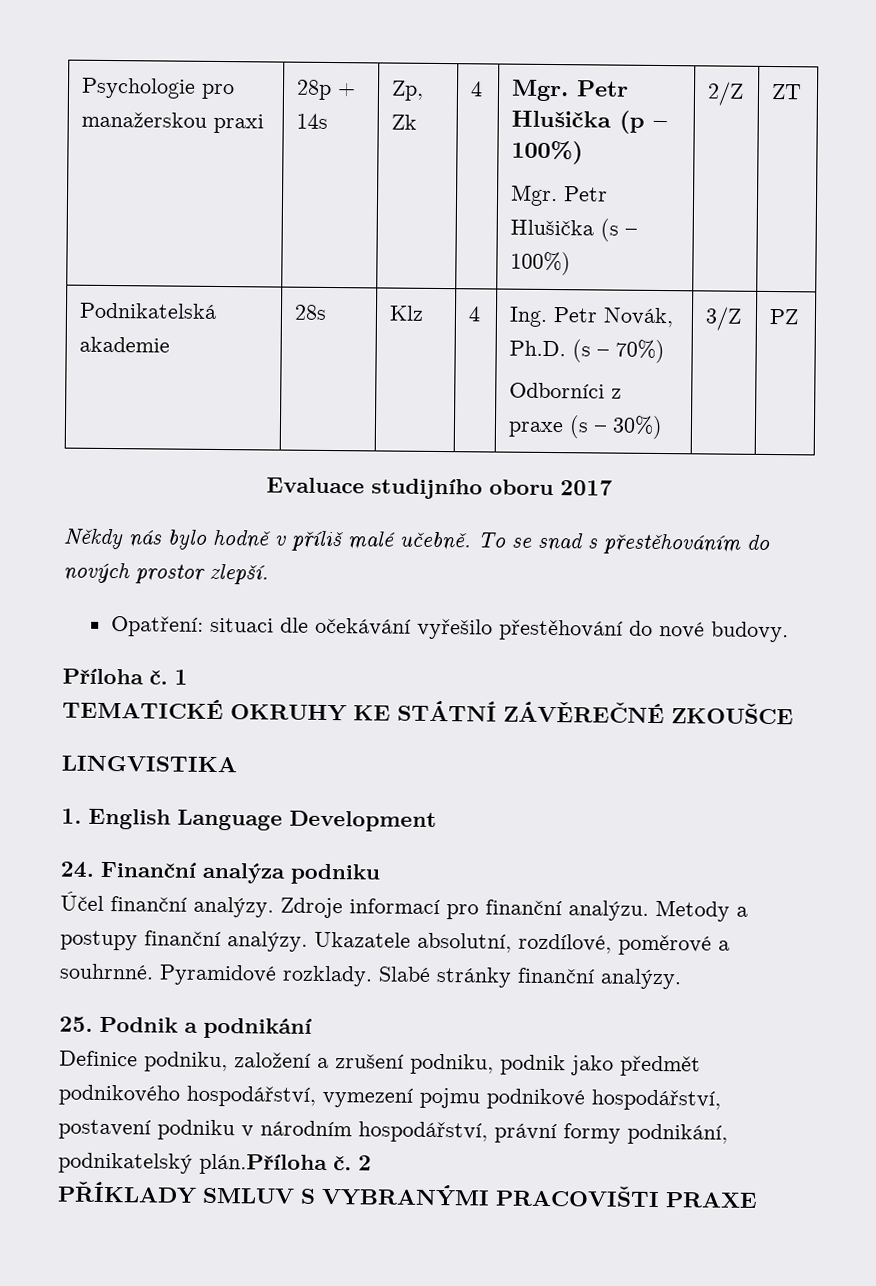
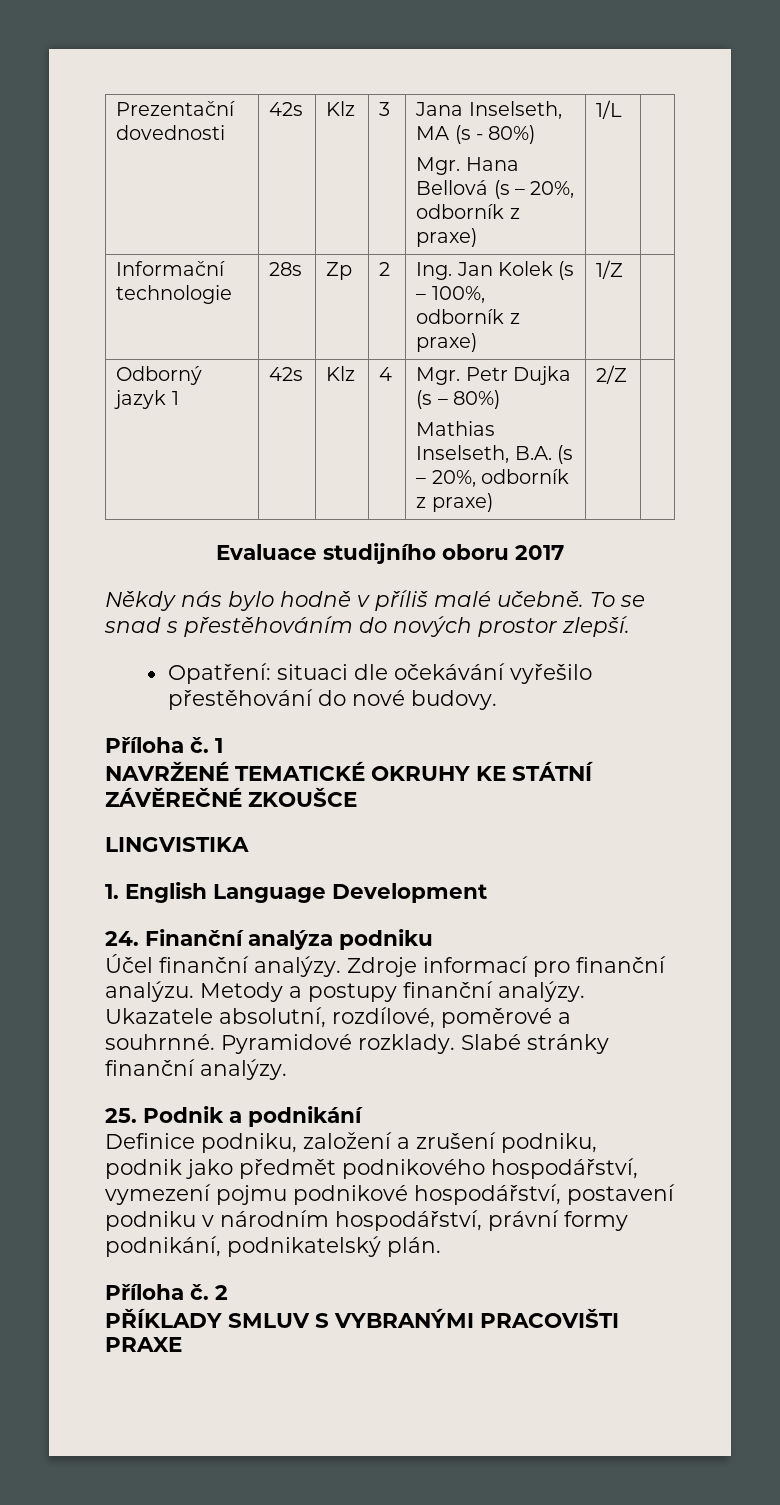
[81,77,236,100] [81,111,265,134] [296,79,357,101] [296,113,329,129] [391,80,425,101] [391,114,418,130] [470,81,484,97] [511,79,630,102] [511,110,669,134] [511,140,584,165] [510,184,609,207] [510,218,638,242] [510,251,572,276] [707,81,745,106] [771,84,803,100] [79,302,218,319] [79,336,171,353] [294,304,328,320] [389,305,425,321] [468,306,482,322] [509,306,675,328] [509,339,666,364] [509,382,623,399] [508,415,664,440] [705,306,743,331] [769,308,800,325] Psychologie pro manažerskou praxi | 28p + 14s | Zp, Zk | 4 | Mgr. Petr Hlušička (p – 100%) // Mgr. Petr Hlušička (s – 100%) | 2/Z | ZT // Podnikatelská akademie | 28s | Klz | 4 | Ing. Petr Novák, Ph.D. (s – 70%) // Odborníci z praxe (s – 30%) | 3/Z | PZ -> [116,101,236,116] [116,125,226,140] [269,102,304,116] [326,101,356,116] [379,102,391,116] [415,101,562,119] [416,125,536,144] [416,157,519,175] [416,180,575,199] [416,204,520,219] [416,228,478,247] [596,100,623,119] [116,261,226,276] [116,285,233,304] [269,262,303,276] [326,262,353,280] [379,262,391,276] [416,261,575,280] [416,286,485,303] [416,309,520,324] [416,333,478,352] [596,260,624,279] [116,366,203,385] [114,390,179,409] [269,367,304,381] [326,366,356,381] [379,367,393,381] [416,366,571,385] [416,390,500,409] [416,421,496,436] [416,445,573,464] [416,469,569,487] [416,493,493,512] [596,365,628,384] Prezentační dovednosti | 42s | Klz | 3 | Jana Inselseth, MA (s - 80%) // Mgr. Hana Bellová (s – 20%, odborník z praxe) | 1/L | // Informační technologie | 28s | Zp | 2 | Ing. Jan Kolek (s – 100%, odborník z praxe) | 1/Z | // Odborný jazyk 1 | 42s | Klz | 4 | Mgr. Petr Dujka (s – 80%) // Mathias Inselseth, B.A. (s – 20%, odborník z praxe) | 2/Z |
(188, 677) none -> [105,761,229,781] NAVRŽENÉ
[199,1153,328,1176] plán.Příloha -> [387,1237,441,1257] [105,1284,184,1300] plán. // Příloha

